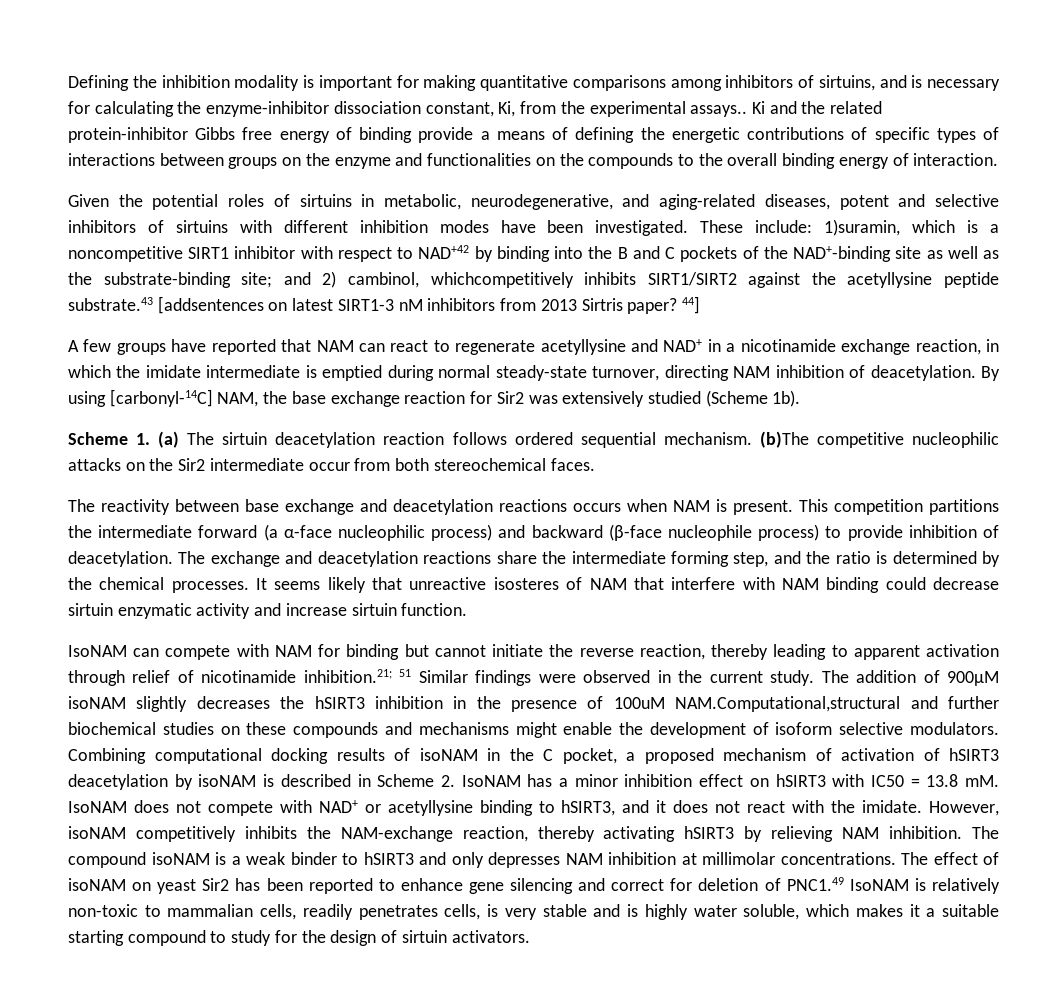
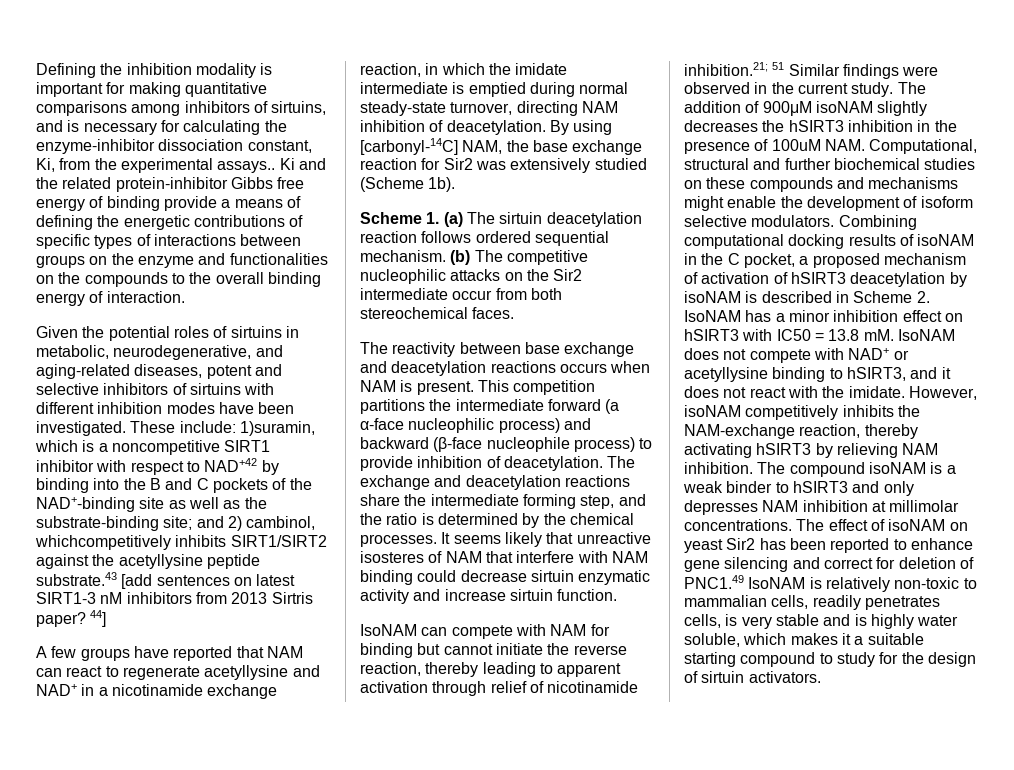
[157,296,264,314] [addsentences -> [121,574,230,589] [add sentences
[759,431,809,448] (b)The -> [450,250,503,265] (b) The
[675,696,901,712] NAM.Computational,structural -> [824,139,978,154] [684,158,749,170] NAM. Computational, structural

